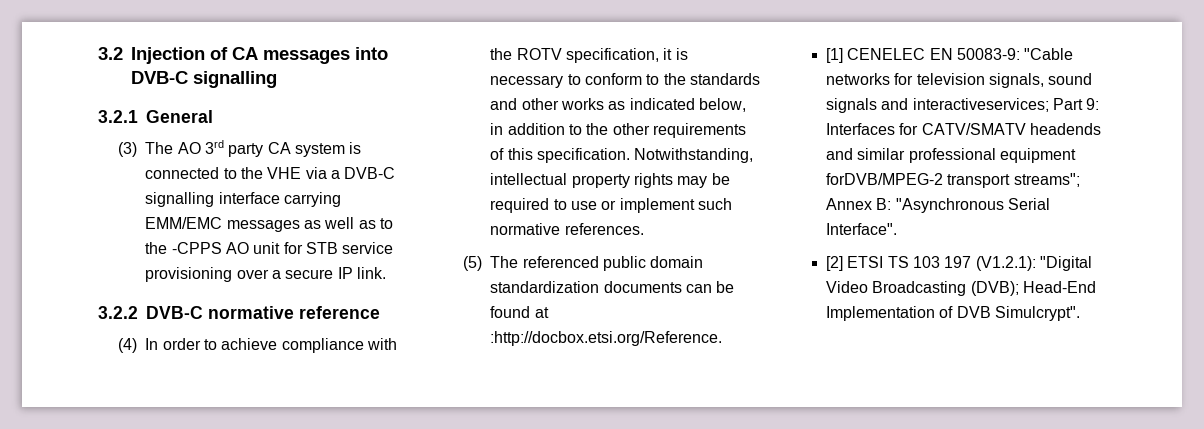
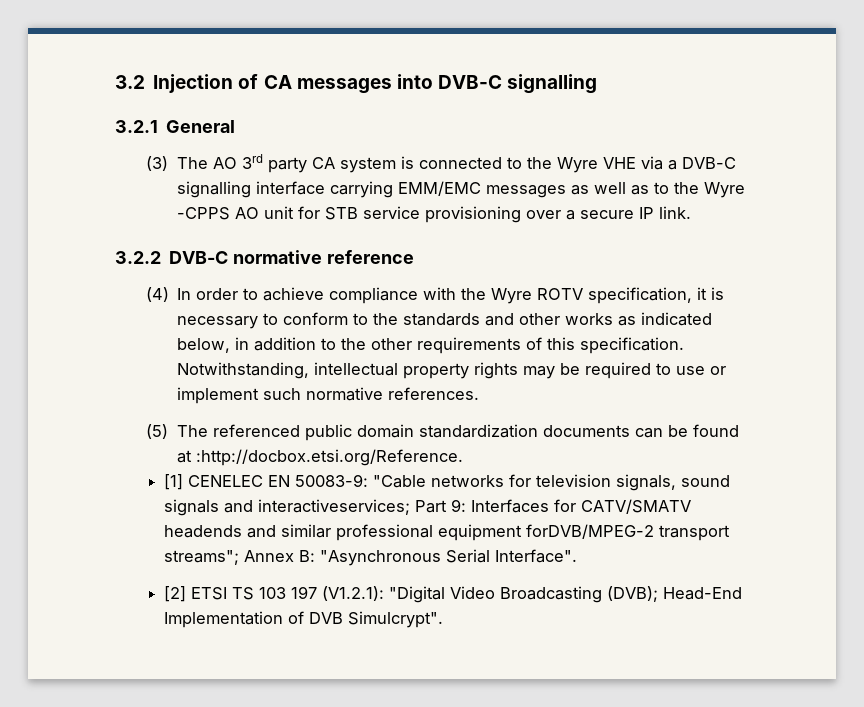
(263, 173) none -> [556,157,598,173] Wyre
(168, 248) none -> [703,182,745,198] Wyre
(513, 54) none -> [491,288,533,304] Wyre

